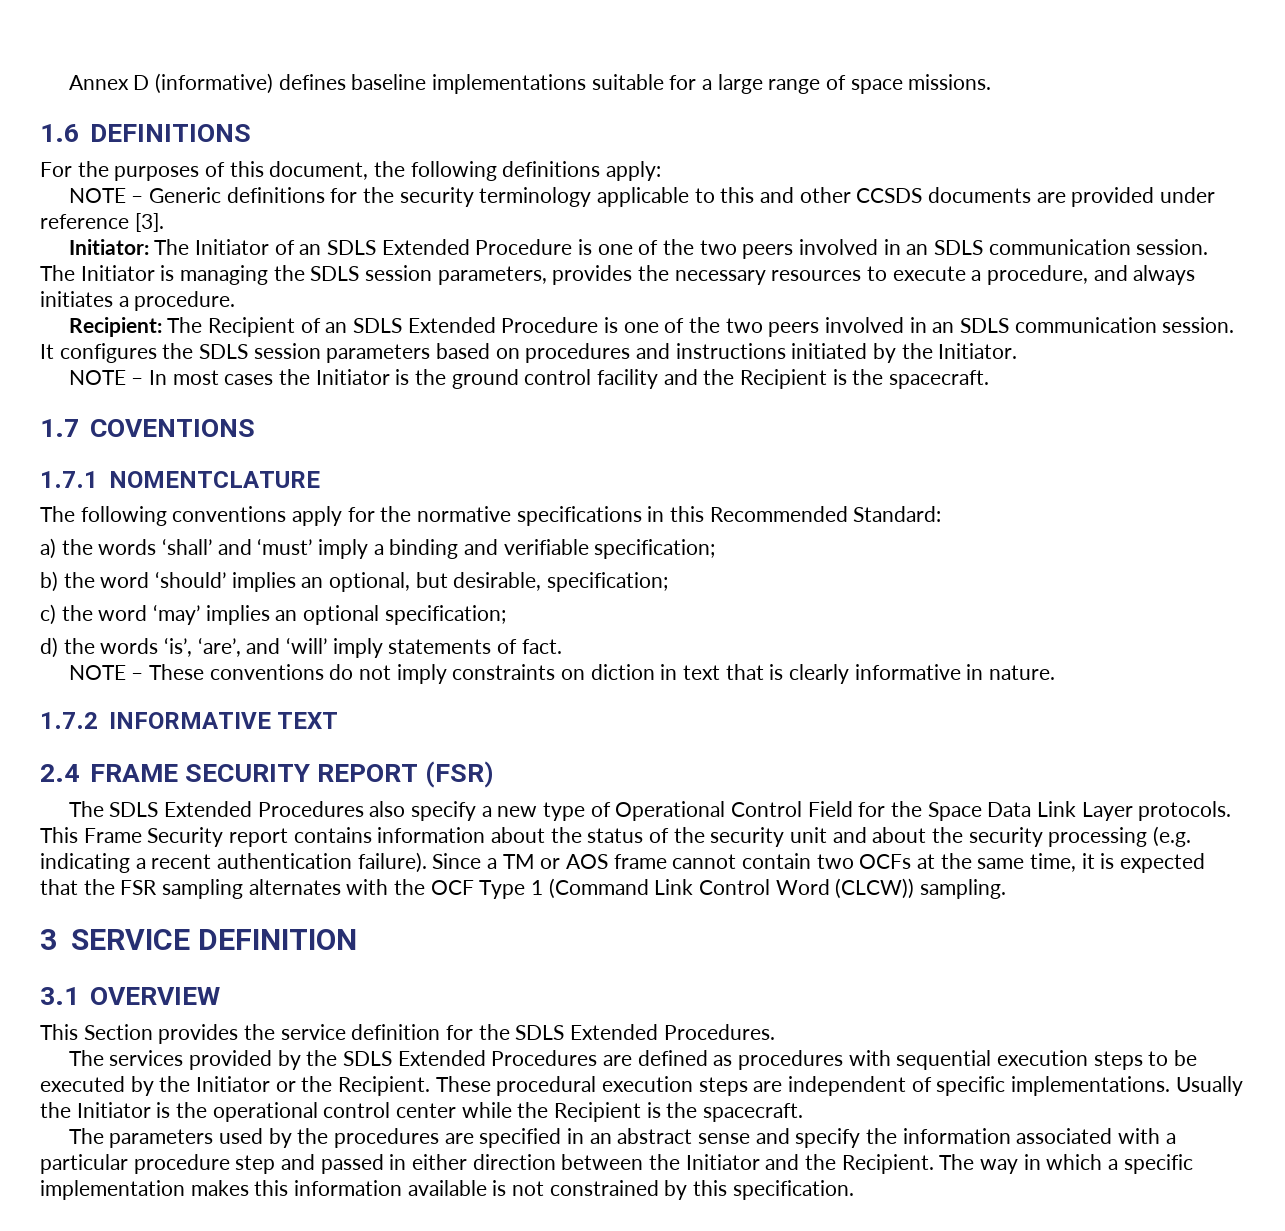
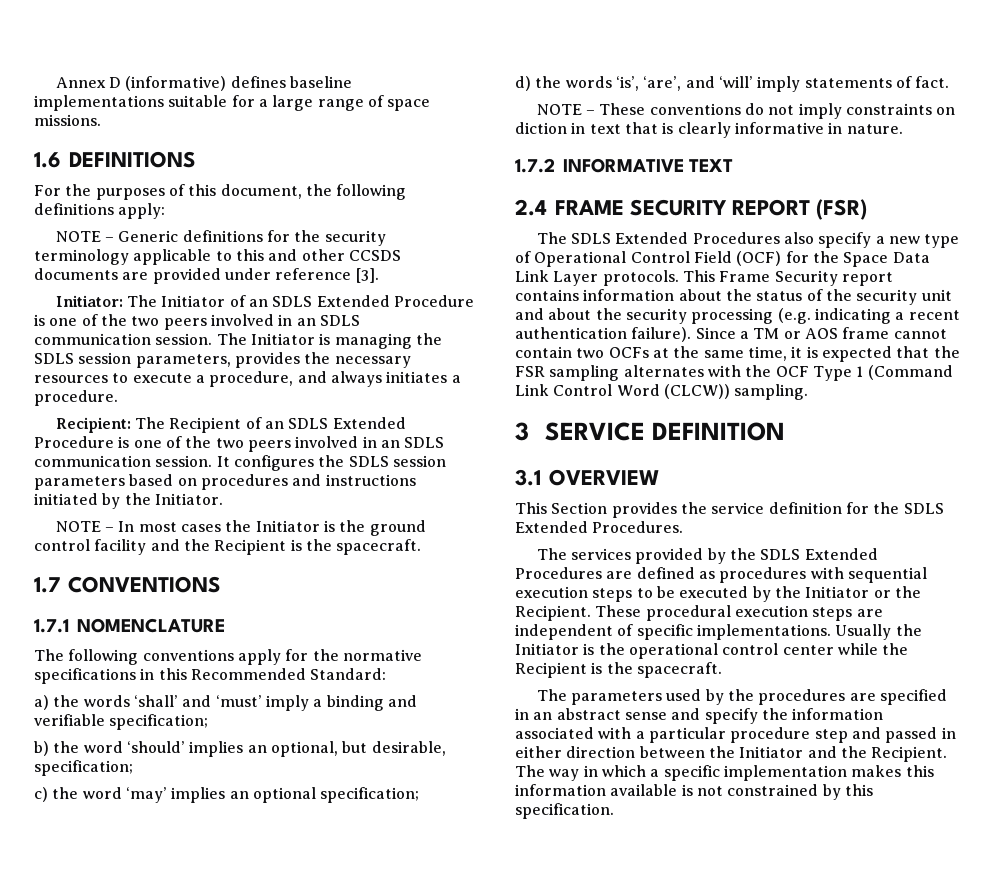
[89,419,255,437] COVENTIONS -> [68,576,221,593] CONVENTIONS
[108,471,320,488] NOMENTCLATURE -> [77,618,225,633] NOMENCLATURE
(853, 809) none -> [736,251,782,266] (OCF)

